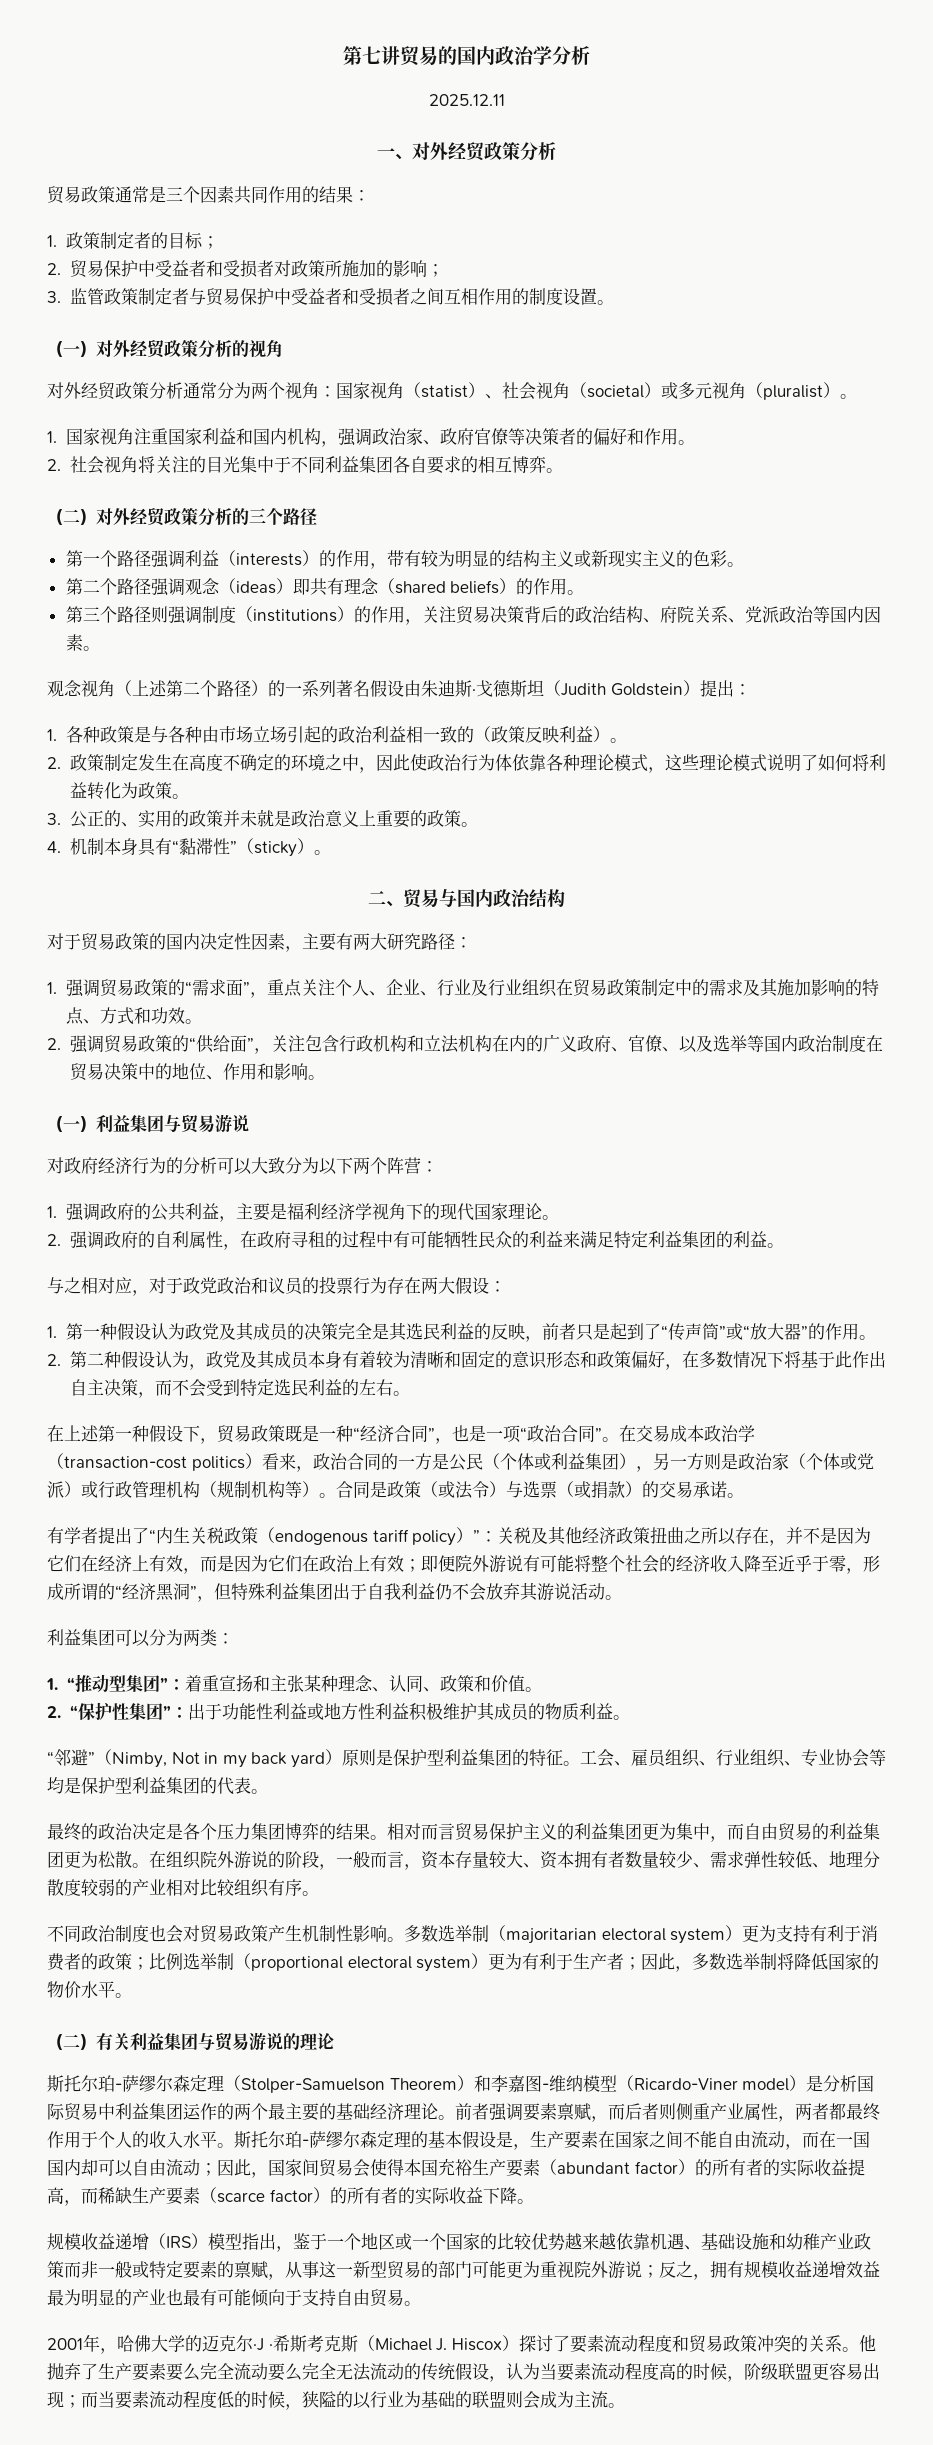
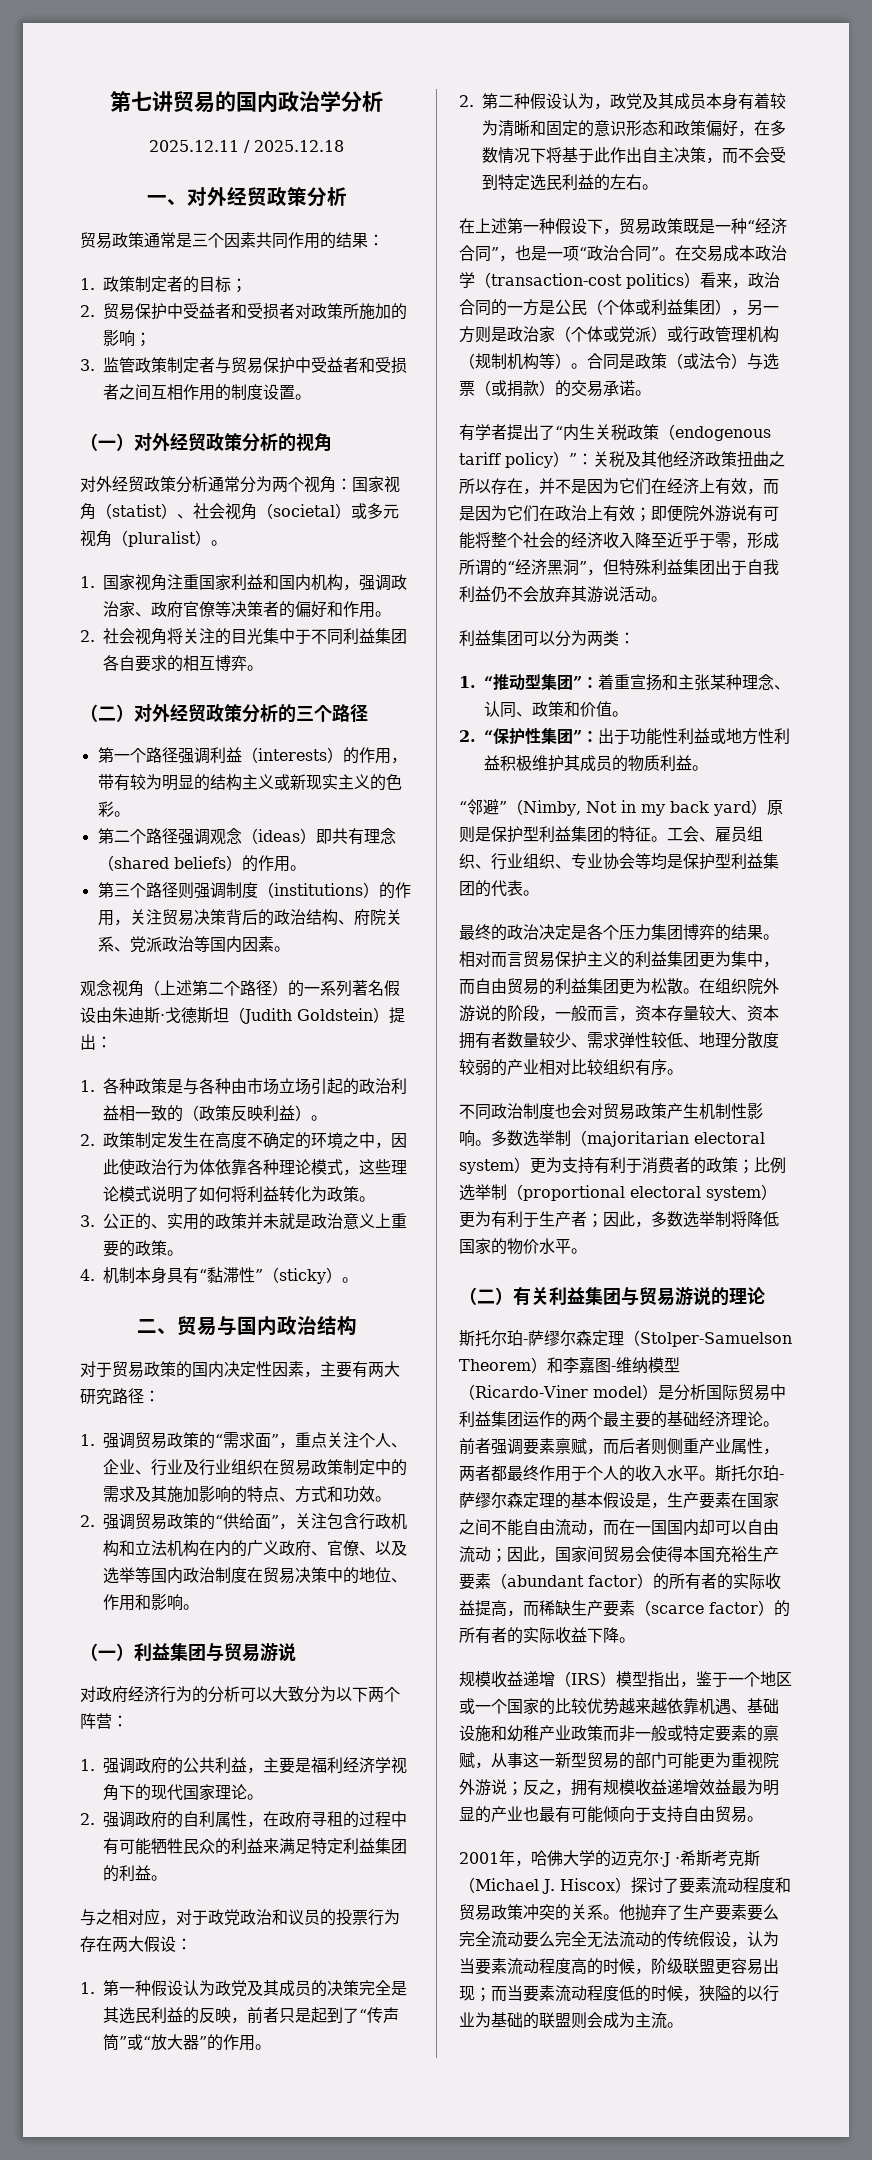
(505, 100) none -> [244,140,344,153] / 2025.12.18

